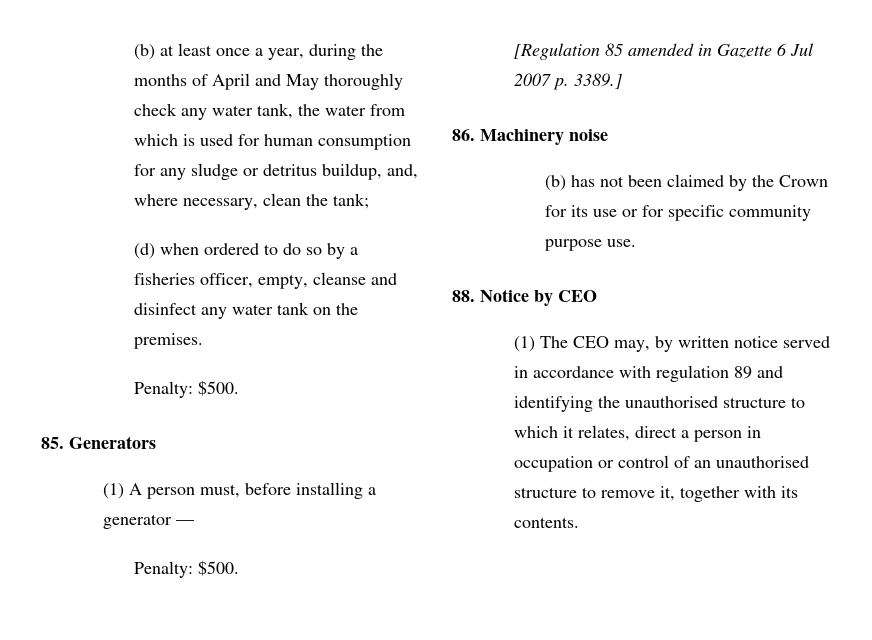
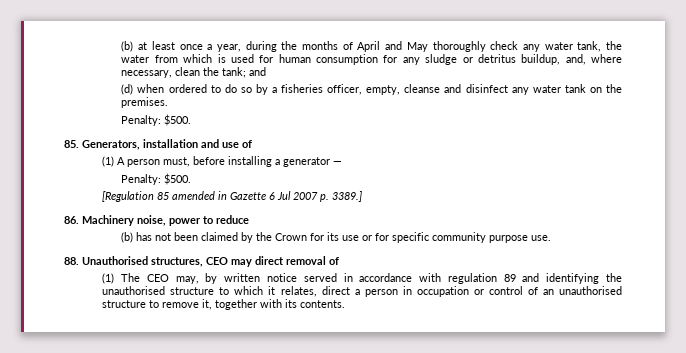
(369, 201) none -> [249,67,267,76] and
[69,436,156,449] Generators -> [82,139,252,150] Generators, installation and use of
[569,129,608,141] noise -> [137,215,249,226] noise, power to reduce
[480,289,597,306] Notice by CEO -> [82,256,339,267] Unauthorised structures, CEO may direct removal of

